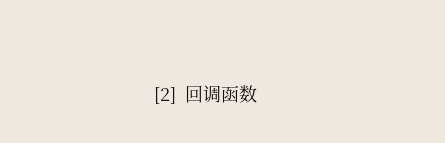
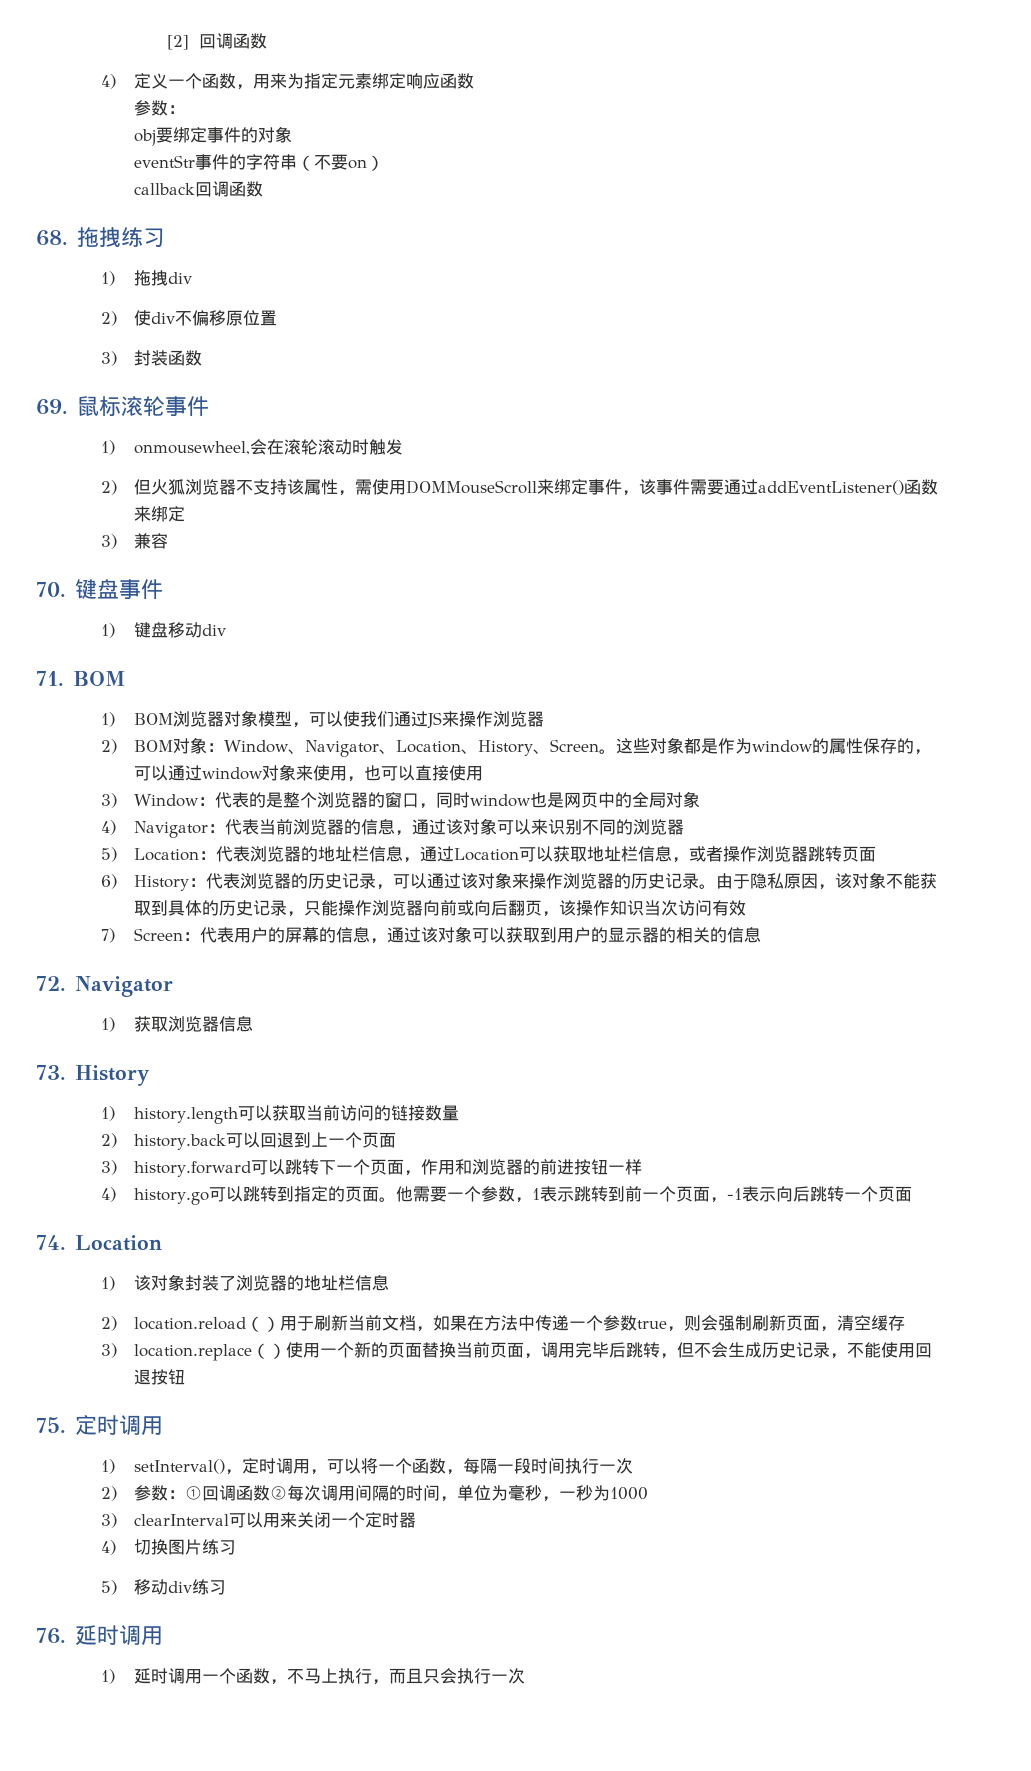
(258, 94) none -> [101,73,474,90] [133,100,185,116] [133,126,292,146] [133,154,384,171] [133,181,263,197] [36,227,165,248] [101,270,192,286] [101,310,277,326] [101,350,202,366] [36,396,209,417] [101,439,403,455] [101,479,938,496] [133,506,185,522] [101,533,168,549] [36,579,163,600] [101,622,226,638] [36,671,126,686] [101,710,544,728] [101,737,931,757] [133,764,483,782] [101,791,700,809] [101,818,684,838] [101,846,876,863] [101,872,937,891] [133,900,746,917] [101,926,761,944] [36,976,173,997] [101,1016,253,1032] [36,1065,150,1086] [101,1105,459,1124] [101,1132,396,1150] [101,1159,642,1177] [101,1186,912,1205] [36,1235,162,1251] [101,1274,389,1291] [101,1315,905,1332] [101,1342,932,1361] [133,1369,185,1385] [36,1415,163,1435] [101,1458,633,1475] [101,1484,648,1502] [101,1512,416,1528] [101,1539,236,1555] [101,1579,226,1595] [36,1625,163,1646] [101,1668,525,1685] // 4)定义一个函数，用来为指定元素绑定响应函数 // 参数： // obj要绑定事件的对象 // eventStr事件的字符串（不要on） // callback回调函数 // 68.拖拽练习 // 1)拖拽div // 2)使div不偏移原位置 // 3)封装函数 // 69.鼠标滚轮事件 // 1) onmousewheel,会在滚轮滚动时触发 // 2)但火狐浏览器不支持该属性，需使用DOMMouseScroll来绑定事件，该事件需要通过addEventListener()函数来绑定 // 3)兼容 // 70.键盘事件 // 1)键盘移动div // 71. BOM // 1) BOM浏览器对象模型，可以使我们通过JS来操作浏览器 // 2) BOM对象：Window、Navigator、Location、History、Screen。这些对象都是作为window的属性保存的，可以通过window对象来使用，也可以直接使用 // 3) Window：代表的是整个浏览器的窗口，同时window也是网页中的全局对象 // 4) Navigator：代表当前浏览器的信息，通过该对象可以来识别不同的浏览器 // 5) Location：代表浏览器的地址栏信息，通过Location可以获取地址栏信息，或者操作浏览器跳转页面 // 6) History：代表浏览器的历史记录，可以通过该对象来操作浏览器的历史记录。由于隐私原因，该对象不能获取到具体的历史记录，只能操作浏览器向前或向后翻页，该操作知识当次访问有效 // 7) Screen：代表用户的屏幕的信息，通过该对象可以获取到用户的显示器的相关的信息 // 72. Navigator // 1)获取浏览器信息 // 73. History // 1) history.length可以获取当前访问的链接数量 // 2) history.back可以回退到上一个页面 // 3) history.forward可以跳转下一个页面，作用和浏览器的前进按钮一样 // 4) history.go可以跳转到指定的页面。他需要一个参数，1表示跳转到前一个页面，-1表示向后跳转一个页面 // 74. Location // 1)该对象封装了浏览器的地址栏信息 // 2) location.reload（）用于刷新当前文档，如果在方法中传递一个参数true，则会强制刷新页面，清空缓存 // 3) location.replace（）使用一个新的页面替换当前页面，调用完毕后跳转，但不会生成历史记录，不能使用回退按钮 // 75.定时调用 // 1) setInterval()，定时调用，可以将一个函数，每隔一段时间执行一次 // 2)参数：①回调函数②每次调用间隔的时间，单位为毫秒，一秒为1000 // 3) clearInterval可以用来关闭一个定时器 // 4)切换图片练习 // 5)移动div练习 // 76.延时调用 // 1)延时调用一个函数，不马上执行，而且只会执行一次

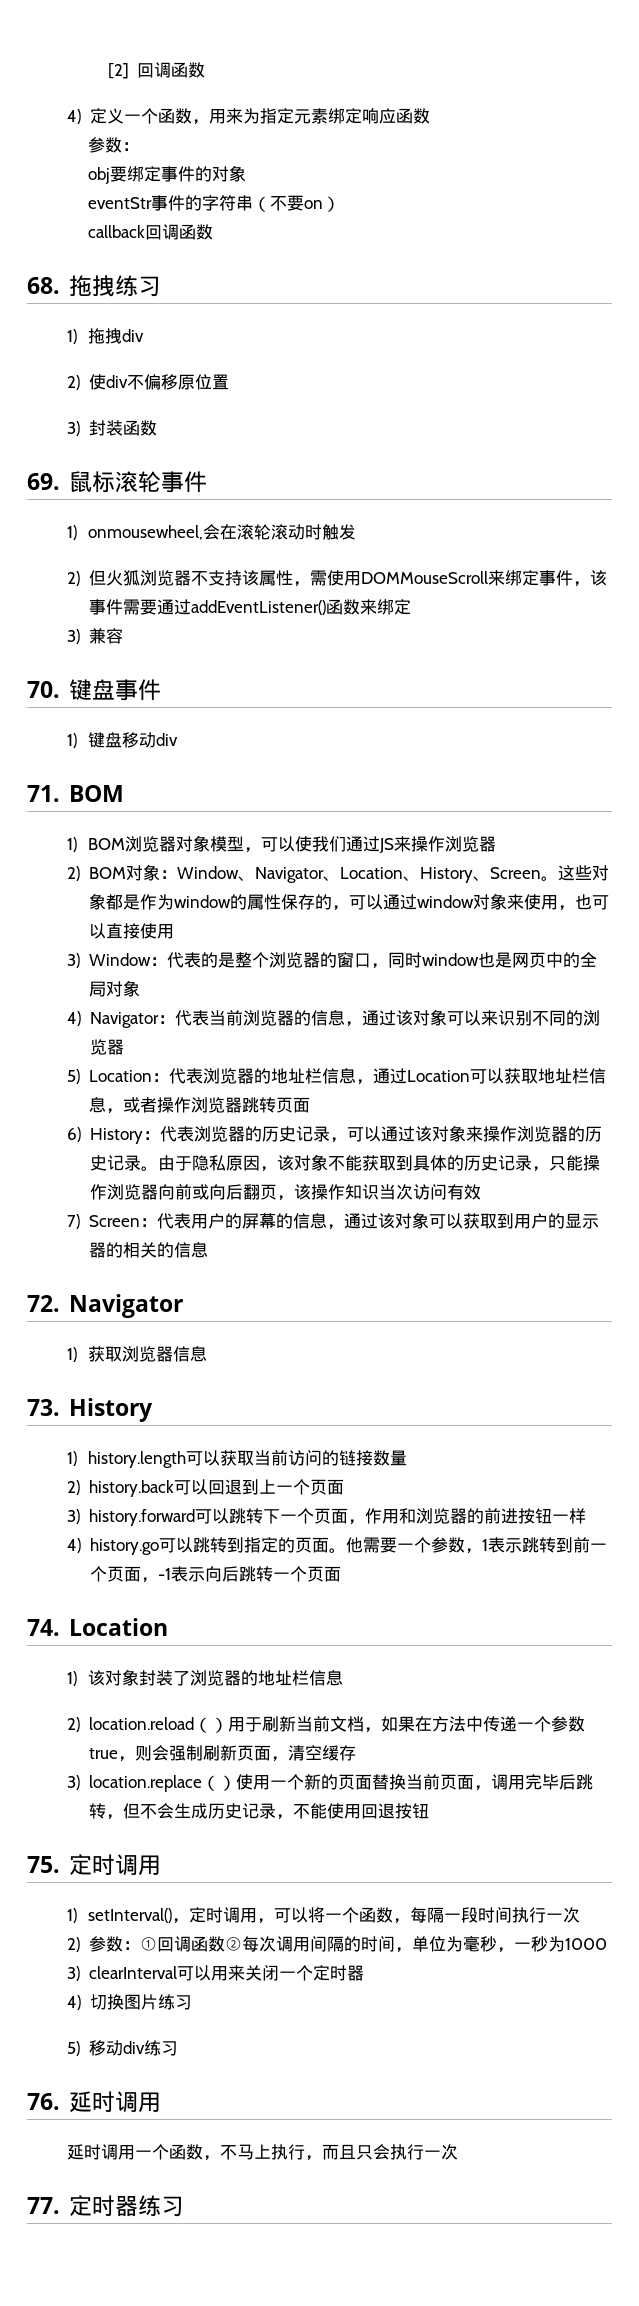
[101,1669,116,1684] 1) -> (161, 2102) none
(525, 1676) none -> [27,2195,184,2217] // 77.定时器练习

